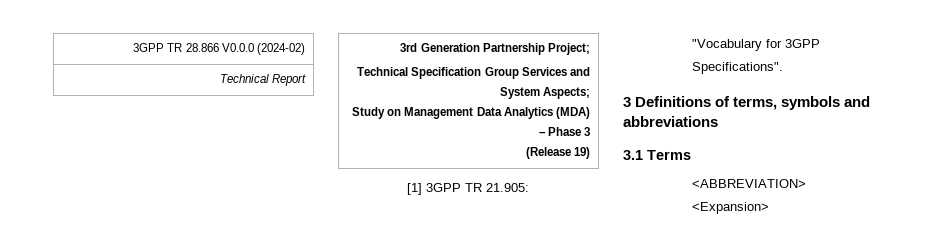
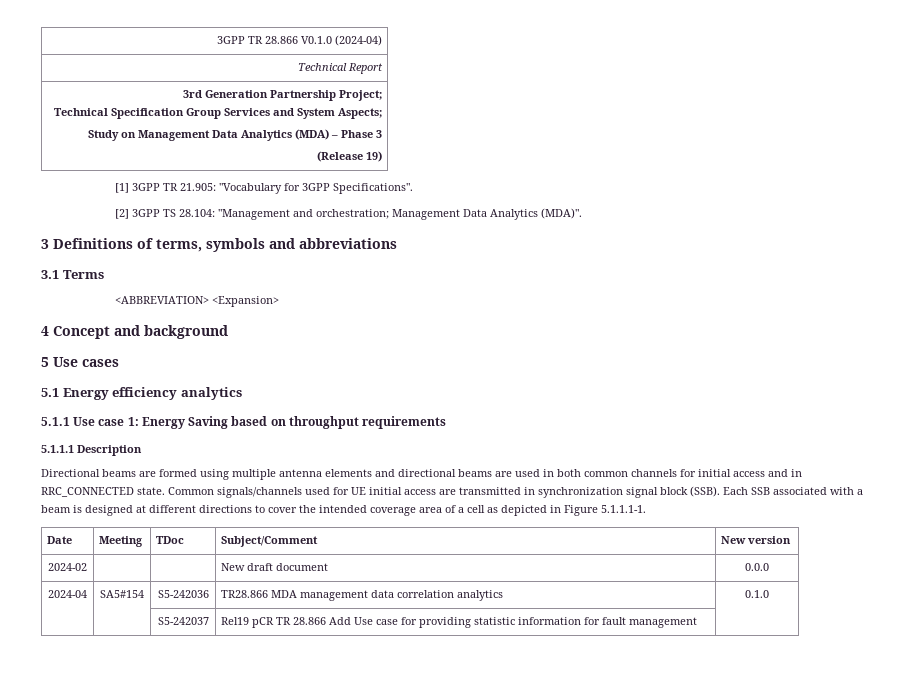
[221,43,305,55] V0.0.0 (2024-02) -> [300,35,382,46] V0.1.0 (2024-04)
(783, 68) none -> [114,208,582,220] // [2] 3GPP TS 28.104: "Management and orchestration; Management Data Analytics (MDA)".
(769, 208) none -> [41,325,228,339] [41,357,119,367] [41,387,242,400] [41,416,447,429] [41,445,142,456] [41,469,802,480] [41,486,863,498] [41,505,646,516] [47,536,73,544] [99,536,144,547] [156,536,185,544] [221,536,319,547] [721,536,792,544] [48,563,87,571] [221,563,329,571] [745,563,769,571] [48,590,87,598] [100,590,144,598] [157,590,209,598] [221,590,504,601] [745,590,769,598] [157,617,209,625] [221,617,698,628] // 4 Concept and background // 5 Use cases // 5.1 Energy efficiency analytics // 5.1.1 Use case 1: Energy Saving based on throughput requirements // 5.1.1.1 Description // Directional beams are formed using multiple antenna elements and directional beams are used in both common channels for initial access and in RRC_CONNECTED state. Common signals/channels used for UE initial access are transmitted in synchronization signal block (SSB). Each SSB associated with a beam is designed at different directions to cover the intended coverage area of a cell as depicted in Figure 5.1.1.1-1. // Date | Meeting | TDoc | Subject/Comment | New version // 2024-02 | | | New draft document | 0.0.0 // 2024-04 | SA5#154 | S5‑242036 | TR28.866 MDA management data correlation analytics | 0.1.0 // | | S5‑242037 | Rel19 pCR TR 28.866 Add Use case for providing statistic information for fault management |

